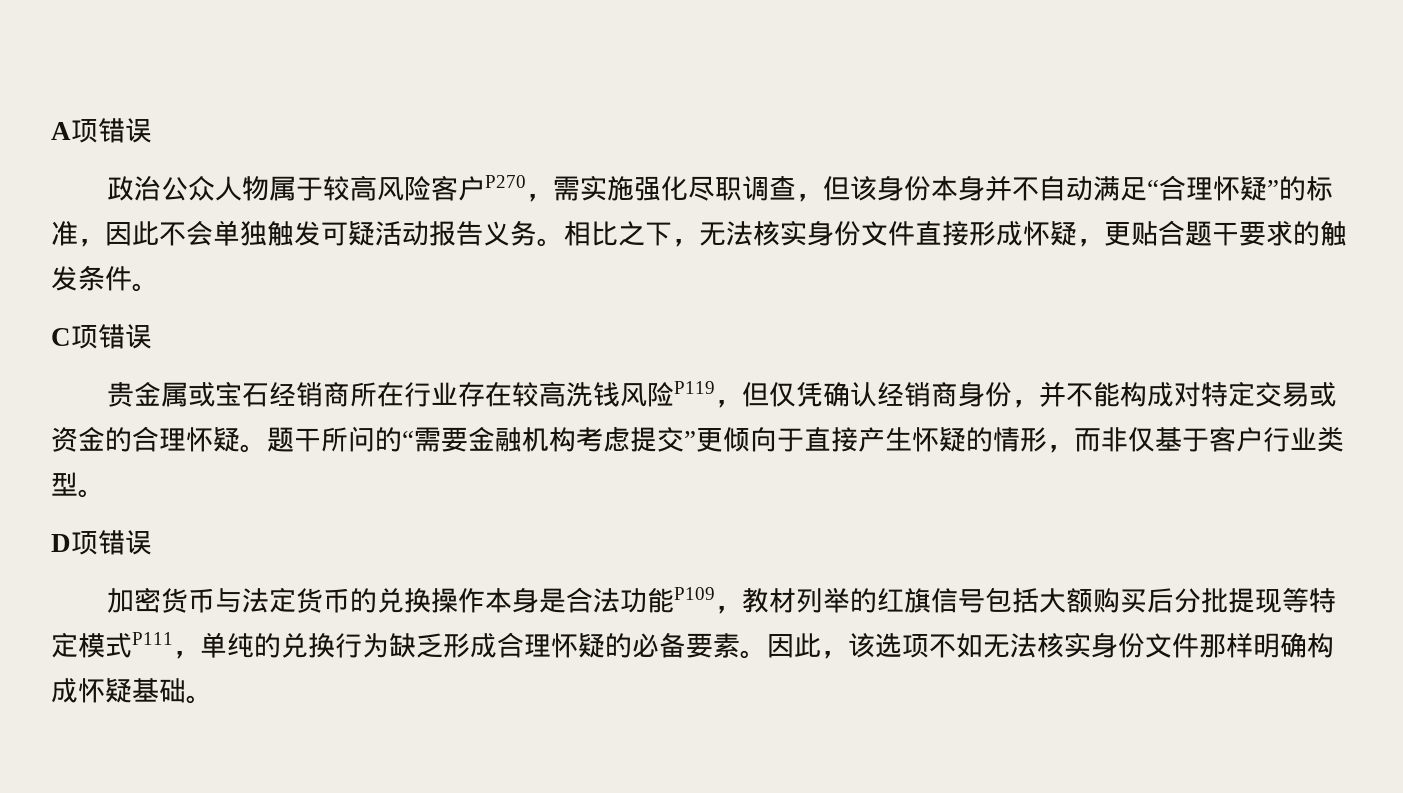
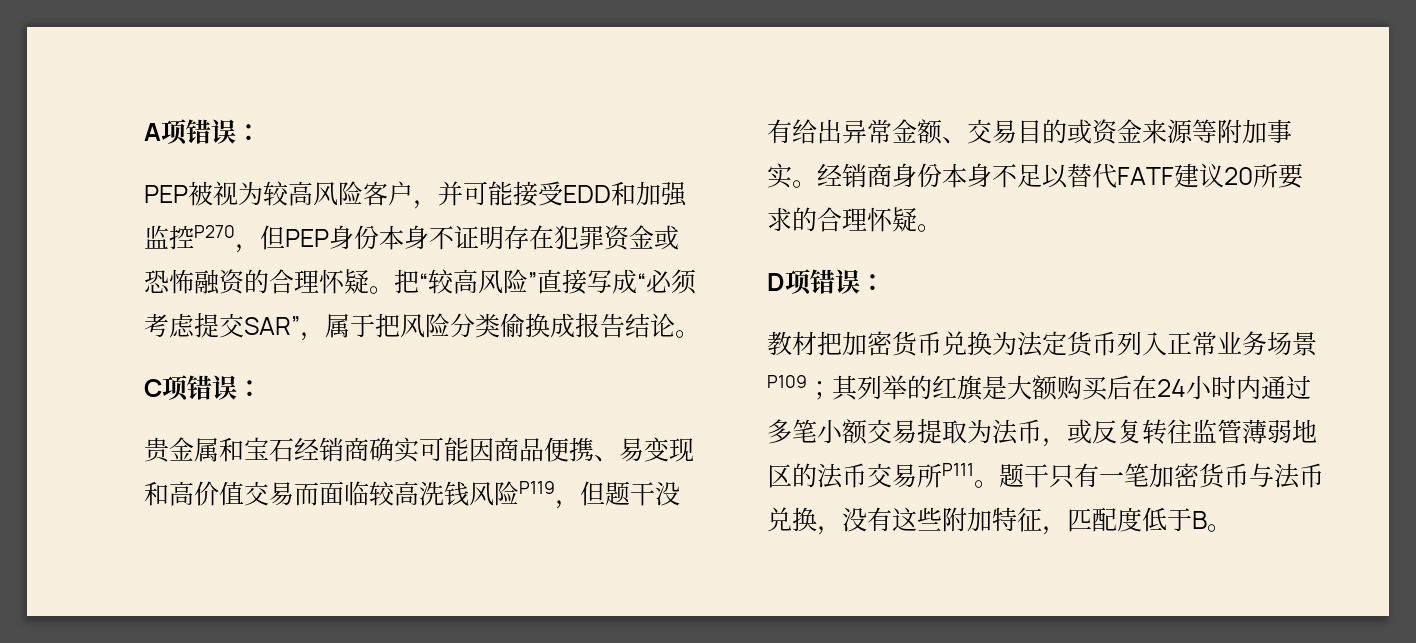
[106,175,526,201] [525,175,1333,202] [51,220,1347,247] [51,265,132,291] // 政治公众人物属于较高风险客户P270，需实施强化尽职调查，但该身份本身并不自动满足“合理怀疑”的标准，因此不会单独触发可疑活动报告义务。相比之下，无法核实身份文件直接形成怀疑，更贴合题干要求的触发条件 -> [236,124,261,141] [144,181,687,209] [144,225,235,250] [235,225,679,253] [144,269,697,295] [144,313,675,341] ： // PEP被视为较高风险客户，并可能接受EDD和加强监控P270，但PEP身份本身不证明存在犯罪资金或恐怖融资的合理怀疑。把“较高风险”直接写成“必须考虑提交SAR”，属于把风险分类偷换成报告结论
(152, 336) none -> [237,380,262,397] ：
[187,382,215,407] 或 -> [219,437,244,462] 和
[349,382,512,407] 所在行业存在 -> [369,437,694,463] [144,481,369,506] 确实可能因商品便携、易变现和高价值交易而面临
[768,381,1336,408] [51,426,1344,453] [51,472,105,498] [51,530,152,555] [106,587,715,613] [714,587,1336,614] [51,632,173,658] [173,632,1334,659] [51,678,186,703] 仅凭确认经销商身份，并不能构成对特定交易或资金的合理怀疑。题干所问的“需要金融机构考虑提交”更倾向于直接产生怀疑的情形，而非仅基于客户行业类型。 // D项错误 // 加密货币与法定货币的兑换操作本身是合法功能P109，教材列举的红旗信号包括大额购买后分批提现等特定模式P111，单纯的兑换行为缺乏形成合理怀疑的必备要素。因此，该选项不如无法核实身份文件那样明确构成怀疑基础 -> [605,481,680,506] [767,119,1292,145] [767,163,1303,189] [767,207,942,232] [767,269,885,295] [767,331,1317,357] [767,375,1311,401] [767,419,1317,447] [767,463,974,489] [974,463,1324,489] [767,507,1207,535] 题干没有给出异常金额、交易目的或资金来源等附加事实。经销商身份本身不足以替代FATF建议20所要求的合理怀疑。 // D项错误： // 教材把加密货币兑换为法定货币列入正常业务场景P109；其列举的红旗是大额购买后在24小时内通过多笔小额交易提取为法币，或反复转往监管薄弱地区的法币交易所P111。题干只有一笔加密货币与法币兑换，没有这些附加特征，匹配度低于B

